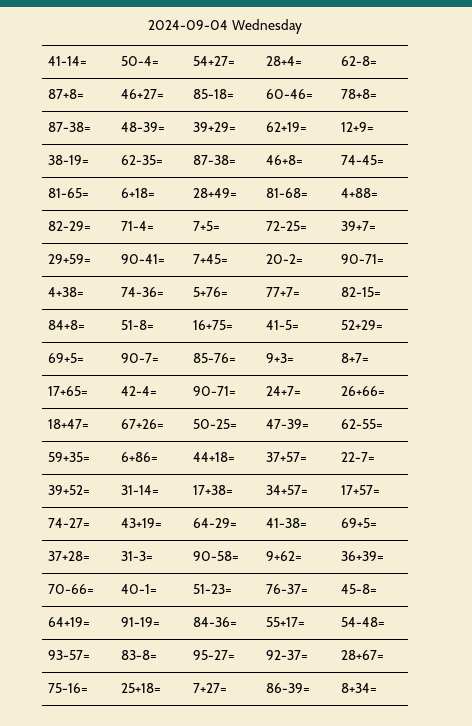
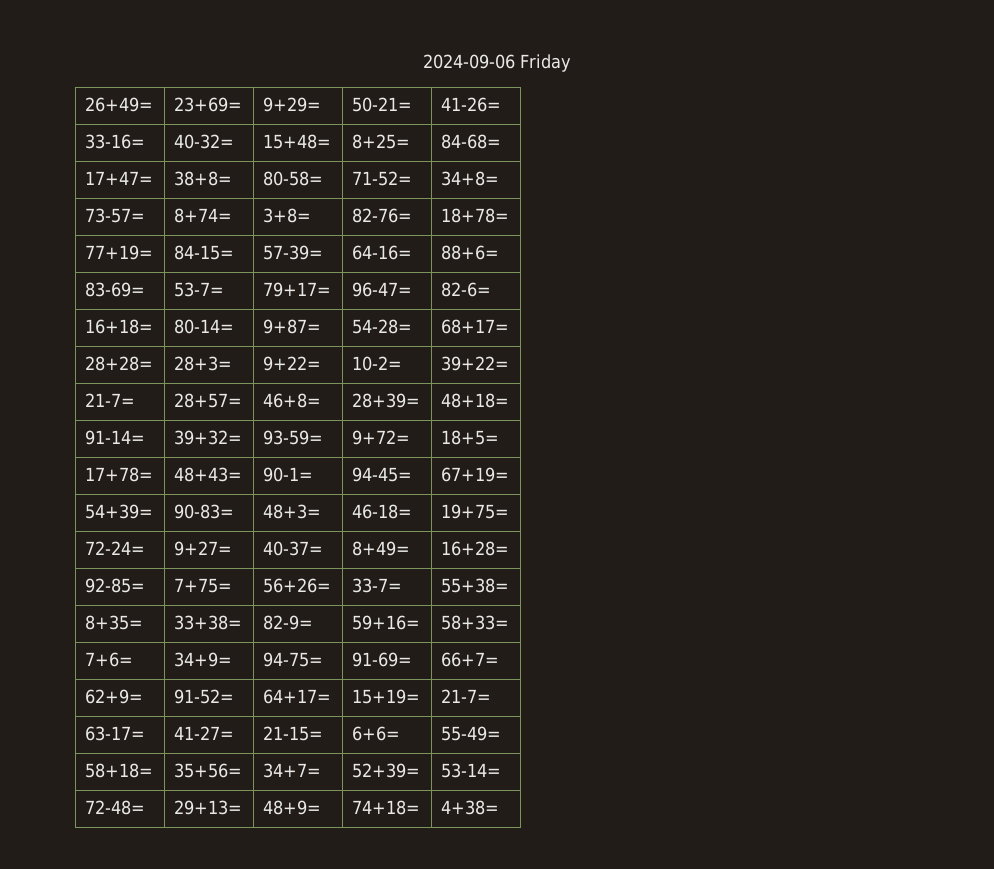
[148,19,302,34] [48,56,88,66] [121,56,160,66] [193,56,236,66] [266,56,303,66] [341,56,378,66] [48,89,85,99] [121,89,165,99] [193,89,235,99] [266,89,314,99] [341,89,378,99] [48,122,92,132] [121,122,166,132] [193,122,237,132] [266,122,308,132] [341,122,375,132] [48,155,90,165] [121,155,164,165] [193,155,237,165] [266,155,304,165] [341,155,385,165] [48,188,90,198] [121,188,156,198] [193,188,238,198] [266,188,309,198] [341,188,379,198] [48,221,92,231] [121,221,155,231] [193,221,221,231] [266,221,308,231] [341,221,377,231] [48,254,92,264] [121,254,166,264] [193,254,229,264] [266,254,304,264] [341,254,385,264] [48,287,85,297] [121,287,165,297] [193,287,229,297] [266,287,301,297] [341,287,382,297] [48,320,86,330] [121,320,155,330] [193,320,234,330] [266,320,300,330] [341,320,384,330] [48,353,85,363] [121,353,160,363] [193,353,237,363] [266,353,295,363] [341,353,370,363] [48,386,89,396] [121,386,158,396] [193,386,237,396] [266,386,302,396] [341,386,386,396] [48,419,90,429] [121,419,165,429] [193,419,238,429] [266,419,310,429] [341,419,384,429] [48,452,91,462] [121,452,159,462] [193,452,236,462] [266,452,308,462] [341,452,376,462] [48,485,91,495] [121,485,160,495] [193,485,234,495] [266,485,309,495] [341,485,381,495] [48,518,91,528] [121,518,163,528] [193,518,238,528] [266,518,308,528] [341,518,378,528] [48,551,91,561] [121,551,154,561] [193,551,240,561] [266,551,303,561] [341,551,385,561] [48,584,95,594] [121,584,158,594] [193,584,233,594] [266,584,309,594] [341,584,378,594] [48,617,91,627] [121,617,161,627] [193,617,238,627] [266,617,306,627] [341,617,386,627] [48,650,91,660] [121,650,158,660] [193,650,236,660] [266,650,309,660] [341,650,385,660] [48,683,89,693] [121,683,162,693] [193,683,228,693] [266,683,311,693] [341,683,378,693] 2024-09-04 Wednesday // 41-14= | 50-4= | 54+27= | 28+4= | 62-8= // 87+8= | 46+27= | 85-18= | 60-46= | 78+8= // 87-38= | 48-39= | 39+29= | 62+19= | 12+9= // 38-19= | 62-35= | 87-38= | 46+8= | 74-45= // 81-65= | 6+18= | 28+49= | 81-68= | 4+88= // 82-29= | 71-4= | 7+5= | 72-25= | 39+7= // 29+59= | 90-41= | 7+45= | 20-2= | 90-71= // 4+38= | 74-36= | 5+76= | 77+7= | 82-15= // 84+8= | 51-8= | 16+75= | 41-5= | 52+29= // 69+5= | 90-7= | 85-76= | 9+3= | 8+7= // 17+65= | 42-4= | 90-71= | 24+7= | 26+66= // 18+47= | 67+26= | 50-25= | 47-39= | 62-55= // 59+35= | 6+86= | 44+18= | 37+57= | 22-7= // 39+52= | 31-14= | 17+38= | 34+57= | 17+57= // 74-27= | 43+19= | 64-29= | 41-38= | 69+5= // 37+28= | 31-3= | 90-58= | 9+62= | 36+39= // 70-66= | 40-1= | 51-23= | 76-37= | 45-8= // 64+19= | 91-19= | 84-36= | 55+17= | 54-48= // 93-57= | 83-8= | 95-27= | 92-37= | 28+67= // 75-16= | 25+18= | 7+27= | 86-39= | 8+34= -> [423,54,572,72] [85,97,154,112] [174,97,243,112] [263,97,322,112] [352,97,413,112] [441,97,502,112] [85,134,146,149] [174,134,235,149] [263,134,332,149] [352,134,411,149] [441,134,502,149] [85,171,154,185] [174,171,233,186] [263,171,324,186] [352,171,413,186] [441,171,500,186] [85,208,146,223] [174,208,233,223] [263,208,312,223] [352,208,413,223] [441,208,510,223] [85,245,154,260] [174,245,235,260] [263,245,324,260] [352,245,413,260] [441,245,500,260] [85,282,146,297] [174,282,225,297] [263,282,332,297] [352,282,413,297] [441,282,492,297] [85,319,154,334] [174,319,235,334] [263,319,322,334] [352,319,413,334] [441,319,510,334] [85,356,154,371] [174,356,233,371] [263,356,322,371] [352,356,403,371] [441,356,510,371] [85,393,136,407] [174,393,243,408] [263,393,322,408] [352,393,421,408] [441,393,510,408] [85,430,146,445] [174,430,243,445] [263,430,324,445] [352,430,411,445] [441,430,500,445] [85,467,154,482] [174,467,243,482] [263,467,314,482] [352,467,413,482] [441,467,510,482] [85,504,154,519] [174,504,235,519] [263,504,322,519] [352,504,413,519] [441,504,510,519] [85,541,146,555] [174,541,233,556] [263,541,324,556] [352,541,411,556] [441,541,510,556] [85,578,146,593] [174,578,233,593] [263,578,332,593] [352,578,403,593] [441,578,510,593] [85,615,144,630] [174,615,243,630] [263,615,314,630] [352,615,421,630] [441,615,510,630] [85,652,134,667] [174,652,233,667] [263,652,324,667] [352,652,413,667] [441,652,500,667] [85,689,144,704] [174,689,235,704] [263,689,332,704] [352,689,421,704] [441,689,492,703] [85,726,146,741] [174,726,235,740] [263,726,324,741] [352,726,401,741] [441,726,502,741] [85,763,154,778] [174,763,243,778] [263,763,322,778] [352,763,421,778] [441,763,502,778] [85,800,146,815] [174,800,243,815] [263,800,322,815] [352,800,421,815] [441,800,500,815] 2024-09-06 Friday // 26+49= | 23+69= | 9+29= | 50-21= | 41-26= // 33-16= | 40-32= | 15+48= | 8+25= | 84-68= // 17+47= | 38+8= | 80-58= | 71-52= | 34+8= // 73-57= | 8+74= | 3+8= | 82-76= | 18+78= // 77+19= | 84-15= | 57-39= | 64-16= | 88+6= // 83-69= | 53-7= | 79+17= | 96-47= | 82-6= // 16+18= | 80-14= | 9+87= | 54-28= | 68+17= // 28+28= | 28+3= | 9+22= | 10-2= | 39+22= // 21-7= | 28+57= | 46+8= | 28+39= | 48+18= // 91-14= | 39+32= | 93-59= | 9+72= | 18+5= // 17+78= | 48+43= | 90-1= | 94-45= | 67+19= // 54+39= | 90-83= | 48+3= | 46-18= | 19+75= // 72-24= | 9+27= | 40-37= | 8+49= | 16+28= // 92-85= | 7+75= | 56+26= | 33-7= | 55+38= // 8+35= | 33+38= | 82-9= | 59+16= | 58+33= // 7+6= | 34+9= | 94-75= | 91-69= | 66+7= // 62+9= | 91-52= | 64+17= | 15+19= | 21-7= // 63-17= | 41-27= | 21-15= | 6+6= | 55-49= // 58+18= | 35+56= | 34+7= | 52+39= | 53-14= // 72-48= | 29+13= | 48+9= | 74+18= | 4+38=

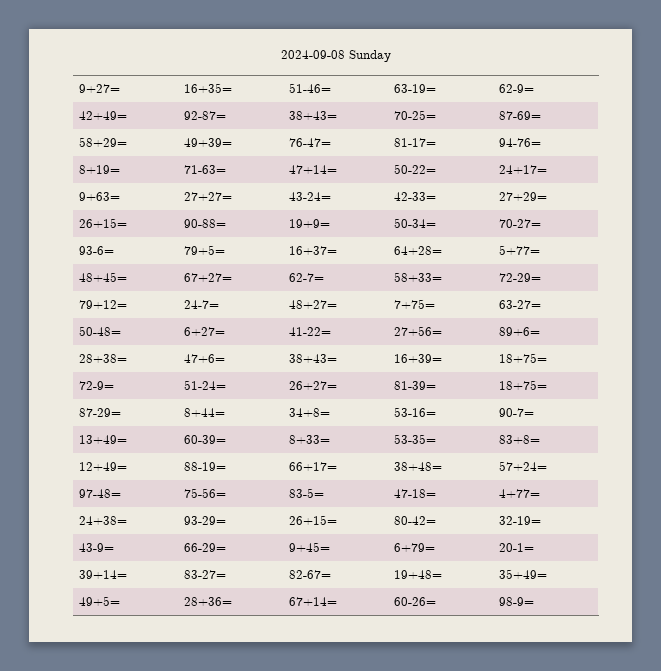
[423,54,572,72] [85,97,154,112] [174,97,243,112] [263,97,322,112] [352,97,413,112] [441,97,502,112] [85,134,146,149] [174,134,235,149] [263,134,332,149] [352,134,411,149] [441,134,502,149] [85,171,154,185] [174,171,233,186] [263,171,324,186] [352,171,413,186] [441,171,500,186] [85,208,146,223] [174,208,233,223] [263,208,312,223] [352,208,413,223] [441,208,510,223] [85,245,154,260] [174,245,235,260] [263,245,324,260] [352,245,413,260] [441,245,500,260] [85,282,146,297] [174,282,225,297] [263,282,332,297] [352,282,413,297] [441,282,492,297] [85,319,154,334] [174,319,235,334] [263,319,322,334] [352,319,413,334] [441,319,510,334] [85,356,154,371] [174,356,233,371] [263,356,322,371] [352,356,403,371] [441,356,510,371] [85,393,136,407] [174,393,243,408] [263,393,322,408] [352,393,421,408] [441,393,510,408] [85,430,146,445] [174,430,243,445] [263,430,324,445] [352,430,411,445] [441,430,500,445] [85,467,154,482] [174,467,243,482] [263,467,314,482] [352,467,413,482] [441,467,510,482] [85,504,154,519] [174,504,235,519] [263,504,322,519] [352,504,413,519] [441,504,510,519] [85,541,146,555] [174,541,233,556] [263,541,324,556] [352,541,411,556] [441,541,510,556] [85,578,146,593] [174,578,233,593] [263,578,332,593] [352,578,403,593] [441,578,510,593] [85,615,144,630] [174,615,243,630] [263,615,314,630] [352,615,421,630] [441,615,510,630] [85,652,134,667] [174,652,233,667] [263,652,324,667] [352,652,413,667] [441,652,500,667] [85,689,144,704] [174,689,235,704] [263,689,332,704] [352,689,421,704] [441,689,492,703] [85,726,146,741] [174,726,235,740] [263,726,324,741] [352,726,401,741] [441,726,502,741] [85,763,154,778] [174,763,243,778] [263,763,322,778] [352,763,421,778] [441,763,502,778] [85,800,146,815] [174,800,243,815] [263,800,322,815] [352,800,421,815] [441,800,500,815] 2024-09-06 Friday // 26+49= | 23+69= | 9+29= | 50-21= | 41-26= // 33-16= | 40-32= | 15+48= | 8+25= | 84-68= // 17+47= | 38+8= | 80-58= | 71-52= | 34+8= // 73-57= | 8+74= | 3+8= | 82-76= | 18+78= // 77+19= | 84-15= | 57-39= | 64-16= | 88+6= // 83-69= | 53-7= | 79+17= | 96-47= | 82-6= // 16+18= | 80-14= | 9+87= | 54-28= | 68+17= // 28+28= | 28+3= | 9+22= | 10-2= | 39+22= // 21-7= | 28+57= | 46+8= | 28+39= | 48+18= // 91-14= | 39+32= | 93-59= | 9+72= | 18+5= // 17+78= | 48+43= | 90-1= | 94-45= | 67+19= // 54+39= | 90-83= | 48+3= | 46-18= | 19+75= // 72-24= | 9+27= | 40-37= | 8+49= | 16+28= // 92-85= | 7+75= | 56+26= | 33-7= | 55+38= // 8+35= | 33+38= | 82-9= | 59+16= | 58+33= // 7+6= | 34+9= | 94-75= | 91-69= | 66+7= // 62+9= | 91-52= | 64+17= | 15+19= | 21-7= // 63-17= | 41-27= | 21-15= | 6+6= | 55-49= // 58+18= | 35+56= | 34+7= | 52+39= | 53-14= // 72-48= | 29+13= | 48+9= | 74+18= | 4+38= -> [281,50,391,62] [78,84,120,93] [183,83,232,93] [288,83,331,93] [393,84,436,93] [498,84,534,93] [78,111,127,120] [183,111,226,120] [288,111,337,120] [393,110,436,120] [498,111,541,120] [78,137,127,147] [183,138,232,147] [288,138,331,147] [393,138,436,147] [498,138,541,147] [78,165,120,174] [183,165,226,174] [288,165,337,174] [393,164,436,174] [498,165,547,174] [78,192,120,201] [183,192,232,201] [288,192,331,201] [393,192,436,201] [498,192,547,201] [78,218,127,228] [183,219,226,228] [288,219,330,228] [393,218,436,228] [498,219,541,228] [78,246,114,255] [183,245,225,255] [288,246,337,255] [393,246,442,255] [498,245,540,255] [78,272,127,282] [183,273,232,282] [288,273,324,282] [393,272,442,282] [498,273,541,282] [78,300,127,309] [183,300,219,309] [288,300,337,309] [393,299,435,309] [498,300,541,309] [78,326,121,336] [183,327,225,336] [288,327,331,336] [393,326,442,336] [498,327,540,336] [78,354,127,363] [183,354,225,363] [288,354,337,363] [393,354,442,363] [498,353,547,363] [78,381,114,390] [183,380,226,390] [288,381,337,390] [393,381,436,390] [498,380,547,390] [78,408,121,417] [183,408,225,417] [288,408,330,417] [393,407,436,417] [498,408,534,417] [78,435,127,444] [183,435,226,444] [288,435,330,444] [393,434,436,444] [498,435,540,444] [78,462,127,471] [183,462,226,471] [288,462,337,471] [393,462,442,471] [498,461,547,471] [78,489,121,498] [183,488,226,498] [288,488,324,498] [393,489,436,498] [498,489,540,498] [78,516,127,525] [183,516,226,525] [288,515,337,525] [393,516,436,525] [498,516,541,525] [78,543,114,552] [183,543,226,552] [288,542,330,552] [393,543,435,552] [498,543,534,552] [78,570,127,579] [183,570,226,579] [288,570,331,579] [393,570,442,579] [498,569,547,579] [78,596,120,606] [183,597,232,606] [288,597,337,606] [393,597,436,606] [498,597,534,606] 2024-09-08 Sunday // 9+27= | 16+35= | 51-46= | 63-19= | 62-9= // 42+49= | 92-87= | 38+43= | 70-25= | 87-69= // 58+29= | 49+39= | 76-47= | 81-17= | 94-76= // 8+19= | 71-63= | 47+14= | 50-22= | 24+17= // 9+63= | 27+27= | 43-24= | 42-33= | 27+29= // 26+15= | 90-88= | 19+9= | 50-34= | 70-27= // 93-6= | 79+5= | 16+37= | 64+28= | 5+77= // 48+45= | 67+27= | 62-7= | 58+33= | 72-29= // 79+12= | 24-7= | 48+27= | 7+75= | 63-27= // 50-48= | 6+27= | 41-22= | 27+56= | 89+6= // 28+38= | 47+6= | 38+43= | 16+39= | 18+75= // 72-9= | 51-24= | 26+27= | 81-39= | 18+75= // 87-29= | 8+44= | 34+8= | 53-16= | 90-7= // 13+49= | 60-39= | 8+33= | 53-35= | 83+8= // 12+49= | 88-19= | 66+17= | 38+48= | 57+24= // 97-48= | 75-56= | 83-5= | 47-18= | 4+77= // 24+38= | 93-29= | 26+15= | 80-42= | 32-19= // 43-9= | 66-29= | 9+45= | 6+79= | 20-1= // 39+14= | 83-27= | 82-67= | 19+48= | 35+49= // 49+5= | 28+36= | 67+14= | 60-26= | 98-9=

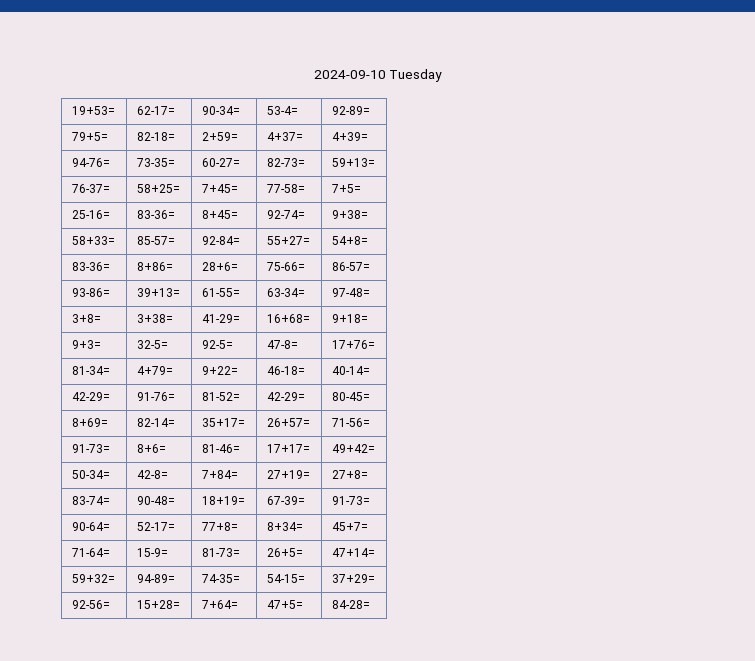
[281,50,391,62] [78,84,120,93] [183,83,232,93] [288,83,331,93] [393,84,436,93] [498,84,534,93] [78,111,127,120] [183,111,226,120] [288,111,337,120] [393,110,436,120] [498,111,541,120] [78,137,127,147] [183,138,232,147] [288,138,331,147] [393,138,436,147] [498,138,541,147] [78,165,120,174] [183,165,226,174] [288,165,337,174] [393,164,436,174] [498,165,547,174] [78,192,120,201] [183,192,232,201] [288,192,331,201] [393,192,436,201] [498,192,547,201] [78,218,127,228] [183,219,226,228] [288,219,330,228] [393,218,436,228] [498,219,541,228] [78,246,114,255] [183,245,225,255] [288,246,337,255] [393,246,442,255] [498,245,540,255] [78,272,127,282] [183,273,232,282] [288,273,324,282] [393,272,442,282] [498,273,541,282] [78,300,127,309] [183,300,219,309] [288,300,337,309] [393,299,435,309] [498,300,541,309] [78,326,121,336] [183,327,225,336] [288,327,331,336] [393,326,442,336] [498,327,540,336] [78,354,127,363] [183,354,225,363] [288,354,337,363] [393,354,442,363] [498,353,547,363] [78,381,114,390] [183,380,226,390] [288,381,337,390] [393,381,436,390] [498,380,547,390] [78,408,121,417] [183,408,225,417] [288,408,330,417] [393,407,436,417] [498,408,534,417] [78,435,127,444] [183,435,226,444] [288,435,330,444] [393,434,436,444] [498,435,540,444] [78,462,127,471] [183,462,226,471] [288,462,337,471] [393,462,442,471] [498,461,547,471] [78,489,121,498] [183,488,226,498] [288,488,324,498] [393,489,436,498] [498,489,540,498] [78,516,127,525] [183,516,226,525] [288,515,337,525] [393,516,436,525] [498,516,541,525] [78,543,114,552] [183,543,226,552] [288,542,330,552] [393,543,435,552] [498,543,534,552] [78,570,127,579] [183,570,226,579] [288,570,331,579] [393,570,442,579] [498,569,547,579] [78,596,120,606] [183,597,232,606] [288,597,337,606] [393,597,436,606] [498,597,534,606] 2024-09-08 Sunday // 9+27= | 16+35= | 51-46= | 63-19= | 62-9= // 42+49= | 92-87= | 38+43= | 70-25= | 87-69= // 58+29= | 49+39= | 76-47= | 81-17= | 94-76= // 8+19= | 71-63= | 47+14= | 50-22= | 24+17= // 9+63= | 27+27= | 43-24= | 42-33= | 27+29= // 26+15= | 90-88= | 19+9= | 50-34= | 70-27= // 93-6= | 79+5= | 16+37= | 64+28= | 5+77= // 48+45= | 67+27= | 62-7= | 58+33= | 72-29= // 79+12= | 24-7= | 48+27= | 7+75= | 63-27= // 50-48= | 6+27= | 41-22= | 27+56= | 89+6= // 28+38= | 47+6= | 38+43= | 16+39= | 18+75= // 72-9= | 51-24= | 26+27= | 81-39= | 18+75= // 87-29= | 8+44= | 34+8= | 53-16= | 90-7= // 13+49= | 60-39= | 8+33= | 53-35= | 83+8= // 12+49= | 88-19= | 66+17= | 38+48= | 57+24= // 97-48= | 75-56= | 83-5= | 47-18= | 4+77= // 24+38= | 93-29= | 26+15= | 80-42= | 32-19= // 43-9= | 66-29= | 9+45= | 6+79= | 20-1= // 39+14= | 83-27= | 82-67= | 19+48= | 35+49= // 49+5= | 28+36= | 67+14= | 60-26= | 98-9= -> [313,69,443,82] [71,106,115,115] [136,106,175,115] [201,106,240,115] [266,106,298,115] [331,106,370,115] [71,132,108,141] [136,132,175,141] [201,132,238,141] [266,132,303,141] [331,132,368,141] [71,158,110,167] [136,158,175,167] [201,158,240,167] [266,158,305,167] [331,158,375,167] [71,184,110,193] [136,184,180,193] [201,184,238,193] [266,184,305,193] [331,184,361,193] [71,210,110,219] [136,210,175,219] [201,210,238,219] [266,210,305,219] [331,210,368,219] [71,236,115,245] [136,236,175,245] [201,236,240,245] [266,236,310,245] [331,236,368,245] [71,262,110,271] [136,262,173,271] [201,262,238,271] [266,262,305,271] [331,262,370,271] [71,288,110,297] [136,288,180,297] [201,288,240,297] [266,288,305,297] [331,288,370,297] [71,314,101,323] [136,314,173,323] [201,314,240,323] [266,314,310,323] [331,314,368,323] [71,340,101,349] [136,340,168,349] [201,340,233,349] [266,340,298,349] [331,340,375,349] [71,366,110,375] [136,366,173,375] [201,366,238,375] [266,366,305,375] [331,366,370,375] [71,392,110,401] [136,392,175,401] [201,392,240,401] [266,392,305,401] [331,392,370,401] [71,418,108,427] [136,418,175,427] [201,418,245,427] [266,418,310,427] [331,418,370,427] [71,444,110,453] [136,444,166,453] [201,444,240,453] [266,444,310,453] [331,444,375,453] [71,470,110,479] [136,470,168,479] [201,470,238,479] [266,470,310,479] [331,470,368,479] [71,496,110,505] [136,496,175,505] [201,496,245,505] [266,496,305,505] [331,496,370,505] [71,522,110,531] [136,522,175,531] [201,522,238,531] [266,522,303,531] [331,522,368,531] [71,548,110,557] [136,548,168,557] [201,548,240,557] [266,548,303,557] [331,548,375,557] [71,574,115,583] [136,574,175,583] [201,574,240,583] [266,574,305,583] [331,574,375,583] [71,600,110,609] [136,600,180,609] [201,600,238,609] [266,600,303,609] [331,600,370,609] 2024-09-10 Tuesday // 19+53= | 62-17= | 90-34= | 53-4= | 92-89= // 79+5= | 82-18= | 2+59= | 4+37= | 4+39= // 94-76= | 73-35= | 60-27= | 82-73= | 59+13= // 76-37= | 58+25= | 7+45= | 77-58= | 7+5= // 25-16= | 83-36= | 8+45= | 92-74= | 9+38= // 58+33= | 85-57= | 92-84= | 55+27= | 54+8= // 83-36= | 8+86= | 28+6= | 75-66= | 86-57= // 93-86= | 39+13= | 61-55= | 63-34= | 97-48= // 3+8= | 3+38= | 41-29= | 16+68= | 9+18= // 9+3= | 32-5= | 92-5= | 47-8= | 17+76= // 81-34= | 4+79= | 9+22= | 46-18= | 40-14= // 42-29= | 91-76= | 81-52= | 42-29= | 80-45= // 8+69= | 82-14= | 35+17= | 26+57= | 71-56= // 91-73= | 8+6= | 81-46= | 17+17= | 49+42= // 50-34= | 42-8= | 7+84= | 27+19= | 27+8= // 83-74= | 90-48= | 18+19= | 67-39= | 91-73= // 90-64= | 52-17= | 77+8= | 8+34= | 45+7= // 71-64= | 15-9= | 81-73= | 26+5= | 47+14= // 59+32= | 94-89= | 74-35= | 54-15= | 37+29= // 92-56= | 15+28= | 7+64= | 47+5= | 84-28=

